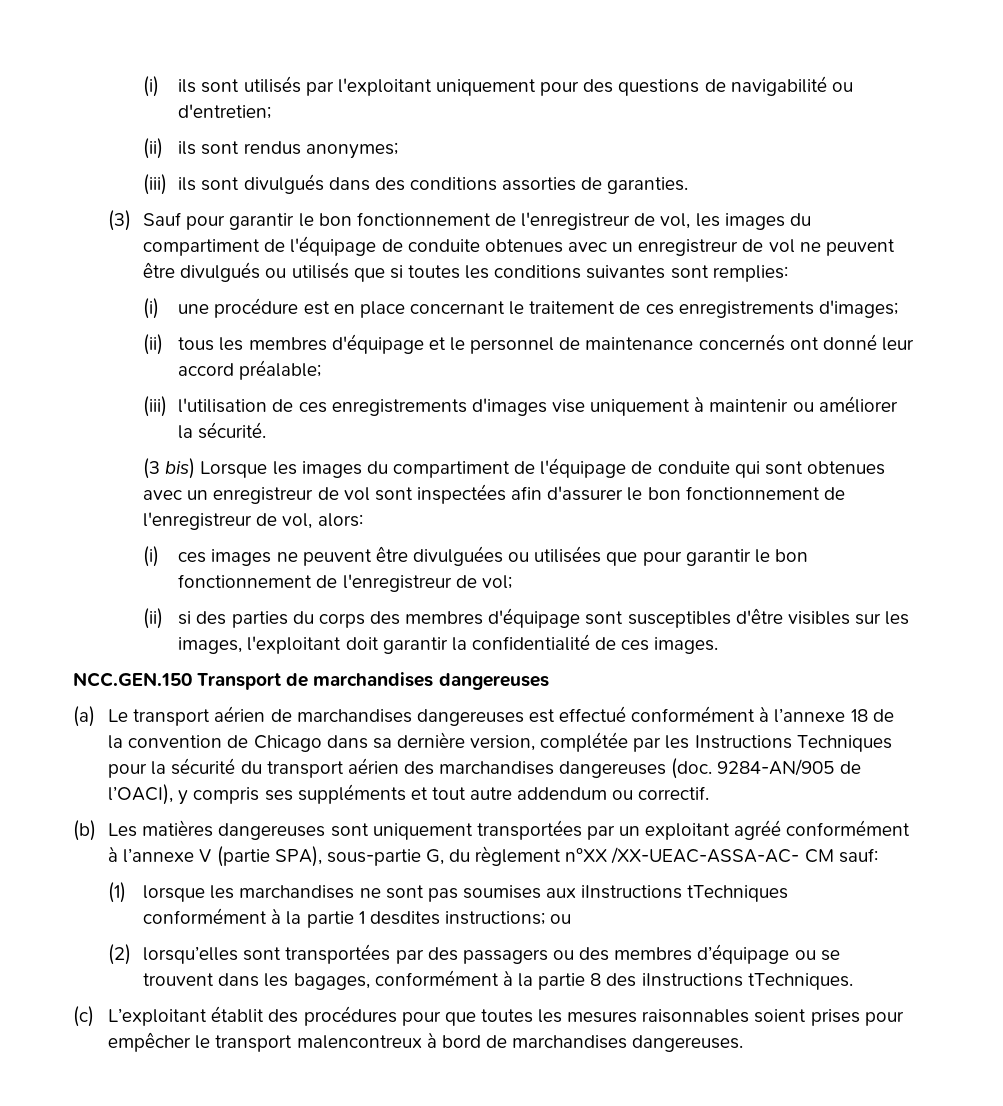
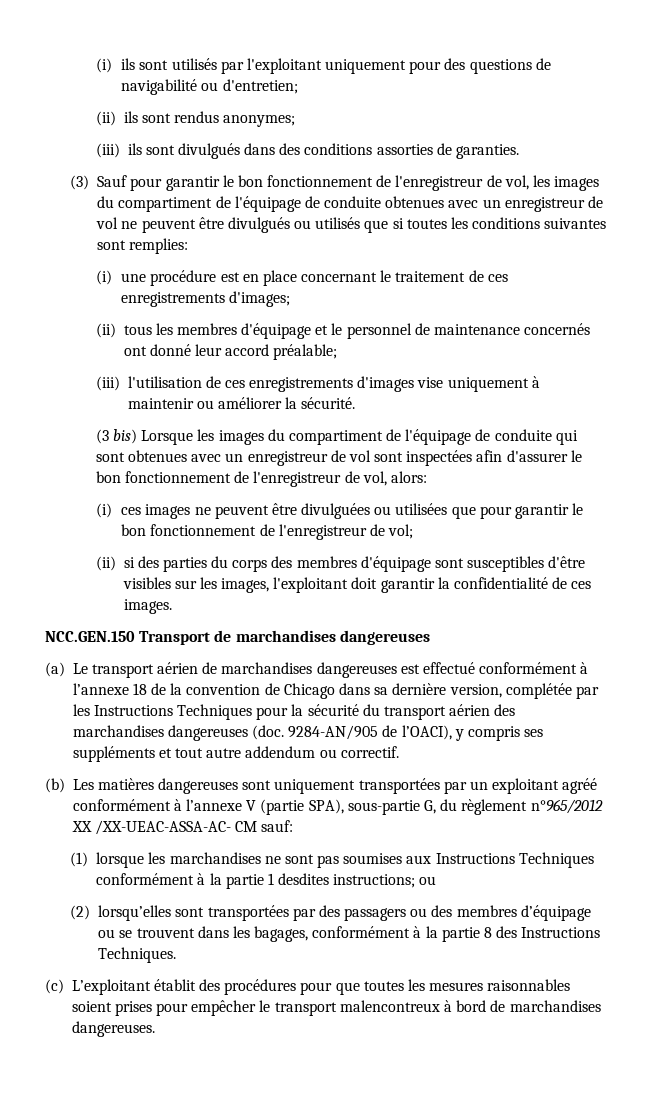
[565,848,608,862] n°XX -> [530,799,603,814] [71,821,92,832] n°965/2012 XX
[581,885,789,902] iInstructions tTechniques -> [435,852,594,868] Instructions Techniques
[641,973,853,990] iInstructions tTechniques. -> [521,927,601,938] [98,947,177,963] Instructions Techniques.

